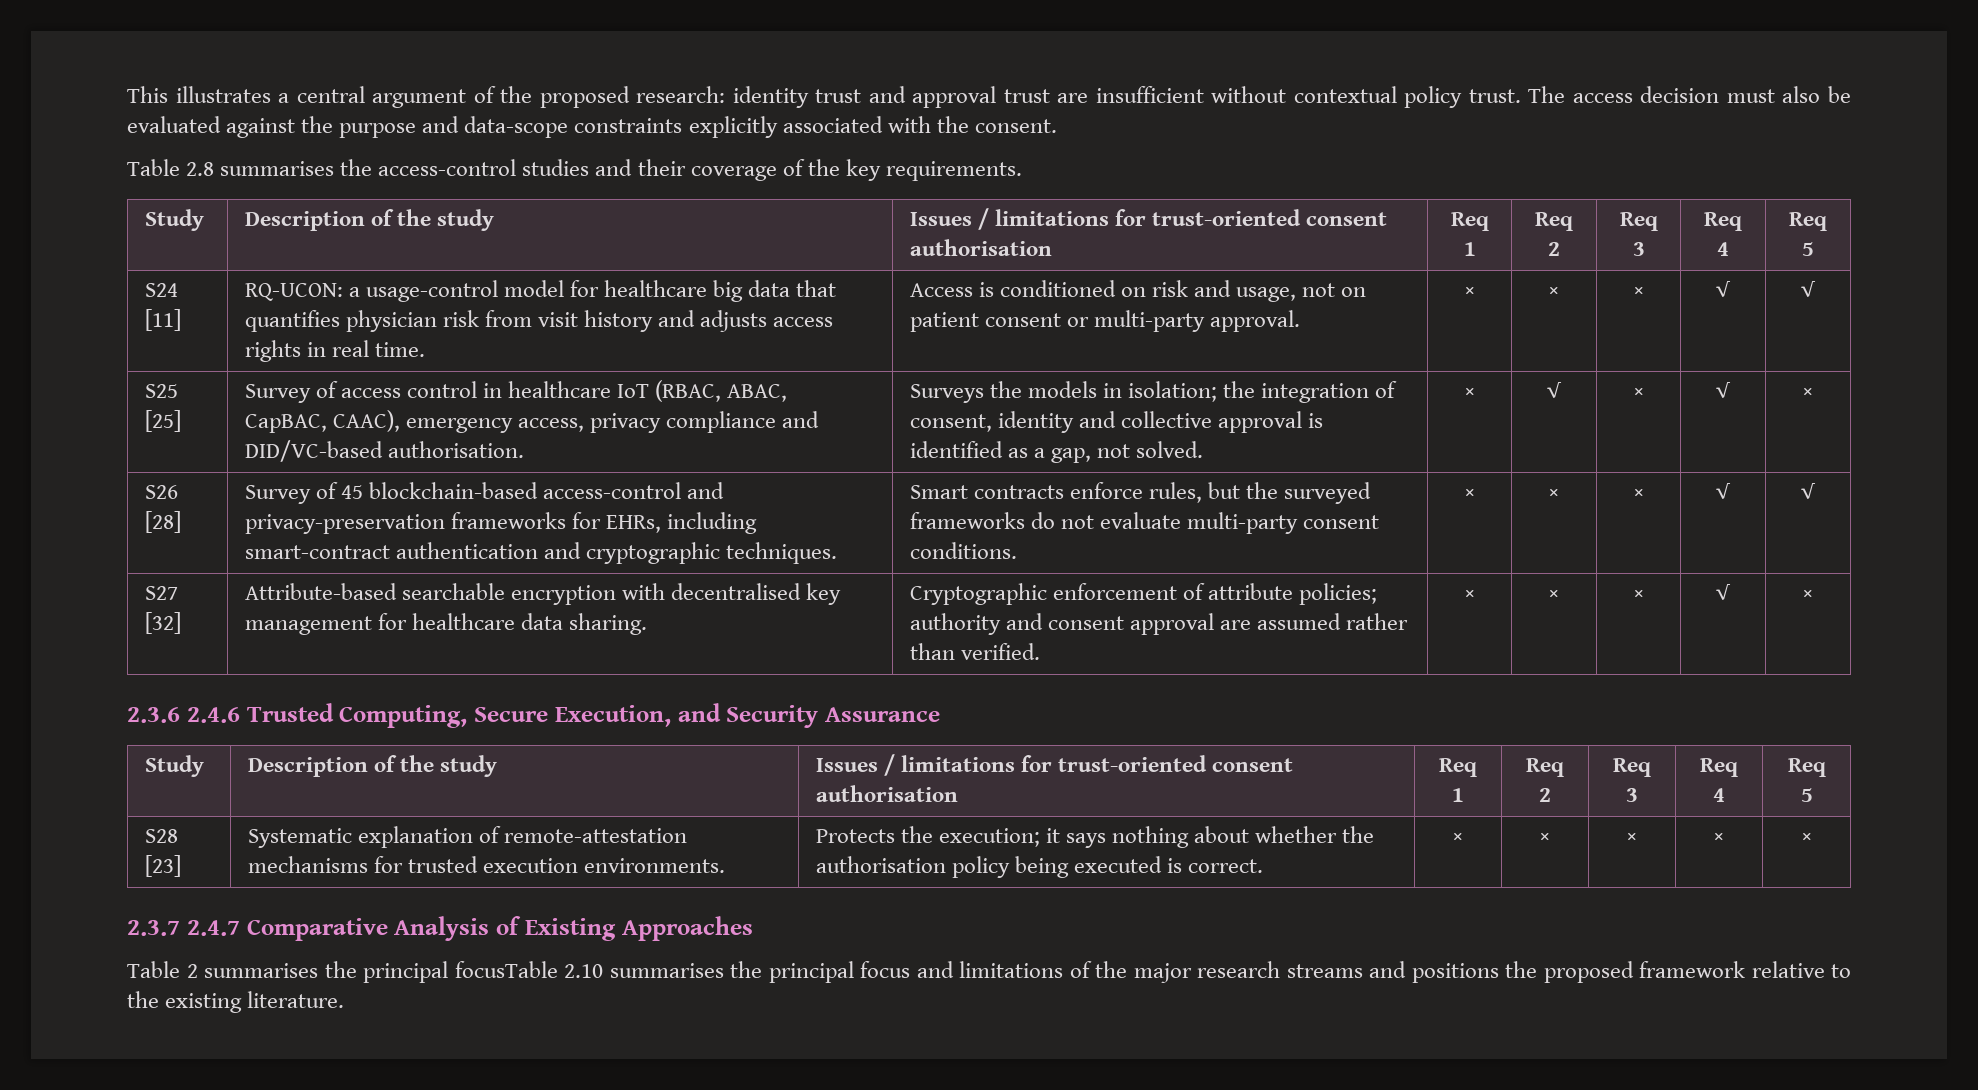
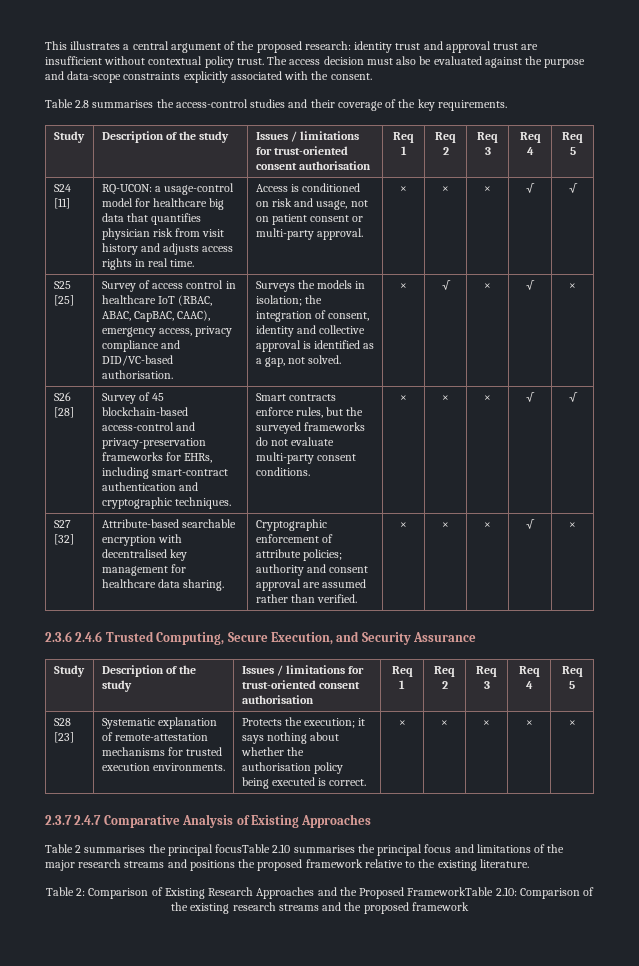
(345, 999) none -> [45,887,595,899] [171,902,469,914] // Table 2: Comparison of Existing Research Approaches and the Proposed FrameworkTable 2.10: Comparison of the existing research streams and the proposed framework

